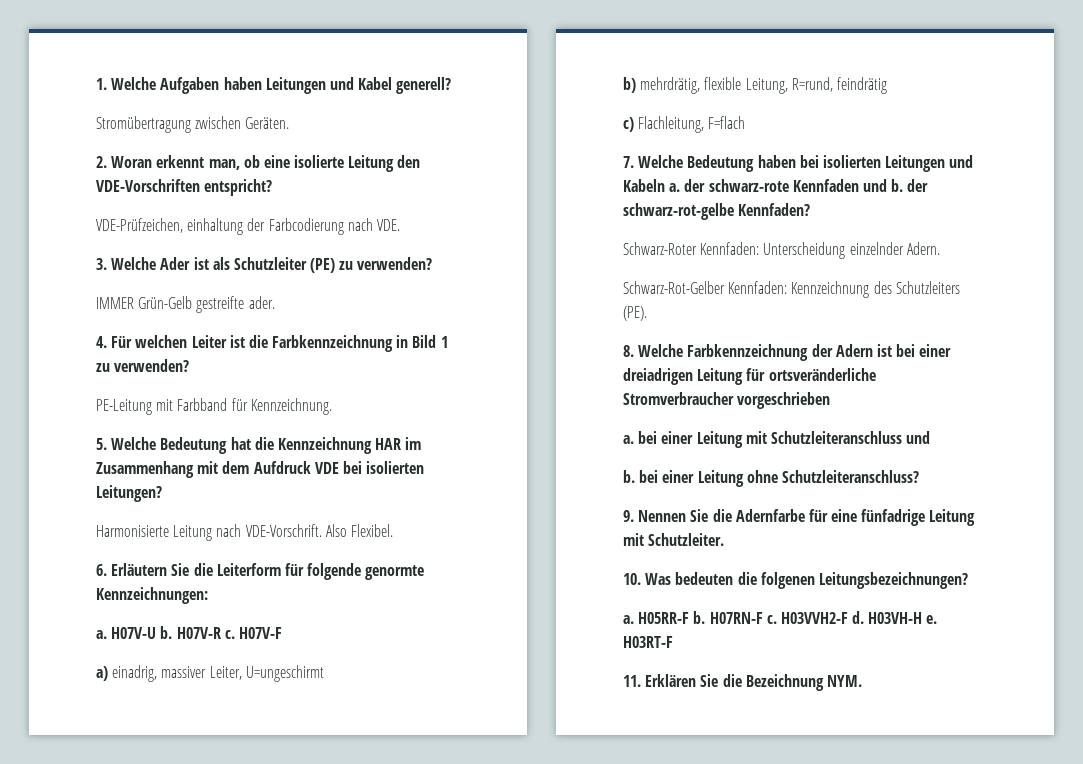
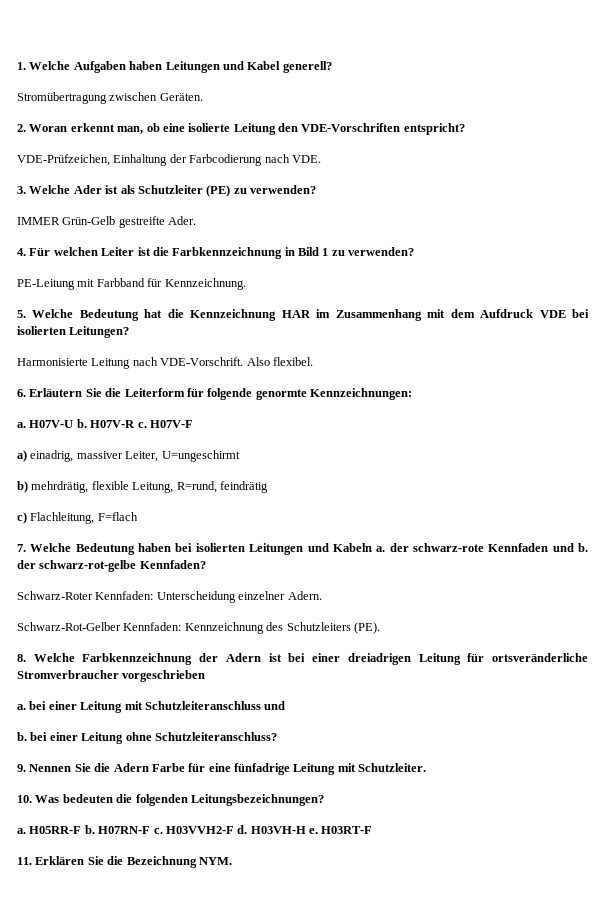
[187,218,244,235] einhaltung -> [113,154,168,166] Einhaltung
[248,296,275,309] ader. -> [168,216,197,225] Ader.
[350,524,393,537] Flexibel. -> [272,357,313,366] flexibel.
[849,242,904,255] einzelnder -> [238,591,286,600] einzelner
[735,509,805,522] Adernfarbe -> [113,763,185,772] Adern Farbe
[760,572,815,589] folgenen -> [135,794,188,806] folgenden

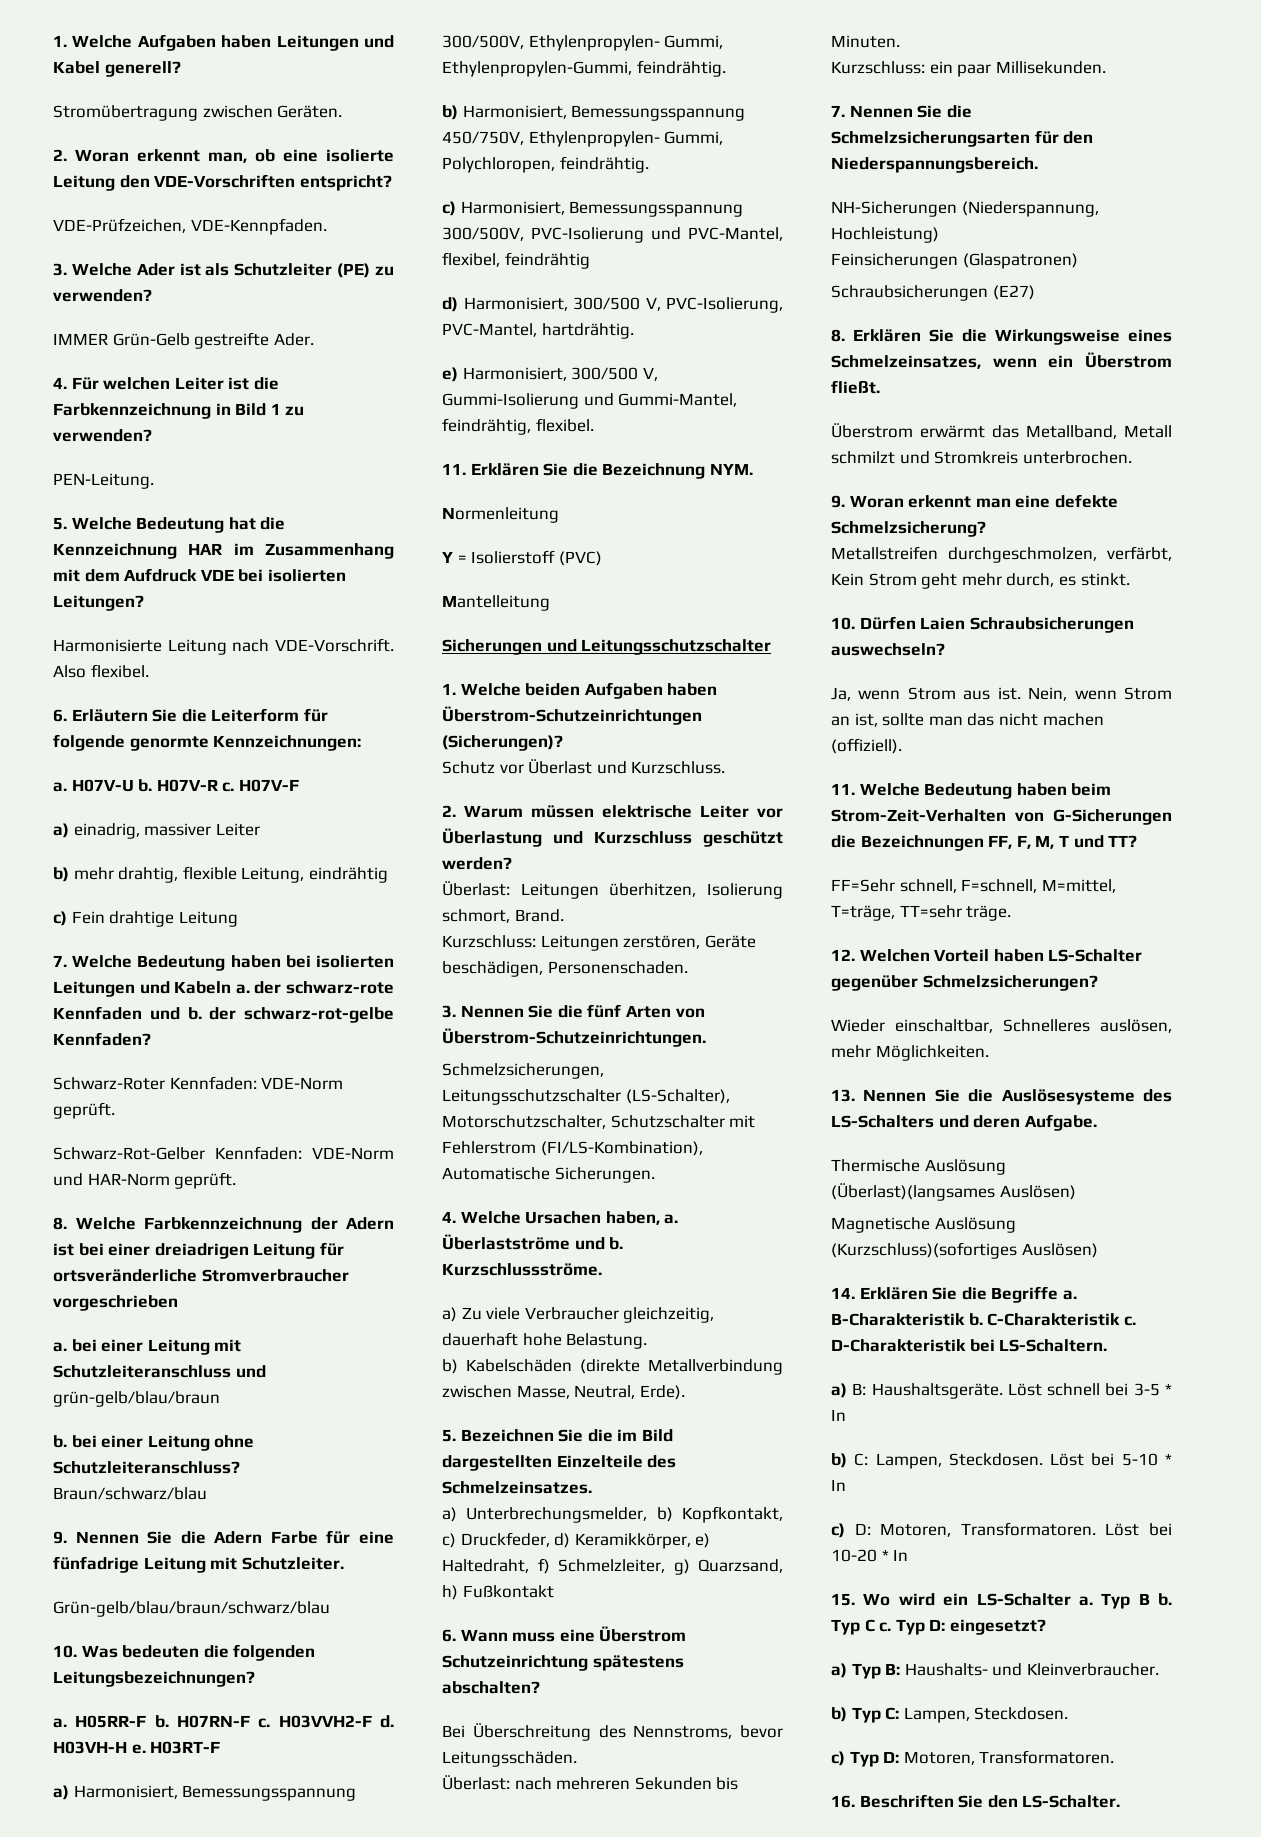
[113,154,321,166] Einhaltung der Farbcodierung nach VDE. -> [190,218,327,235] VDE-Kennpfaden.
[17,278,246,290] PE-Leitung mit Farbband für Kennzeichnung. -> [53,473,154,489] PEN-Leitung.
[125,450,240,462] [17,481,268,493] [17,512,138,524] Leiter, U=ungeschirmt // b) mehrdrätig, flexible Leitung, R=rund, feindrätig // c) Flachleitung, F=flach -> [215,823,260,836] [53,866,388,883] [53,911,238,927] Leiter // b) mehr drahtig, flexible Leitung, eindrähtig // c) Fein drahtige Leitung
[156,591,322,603] Unterscheidung einzelner Adern. -> [261,1077,344,1090] [53,1102,115,1119] VDE-Norm geprüft.
[184,622,380,634] Kennzeichnung des Schutzleiters (PE). -> [312,1147,394,1160] [53,1172,237,1189] VDE-Norm und HAR-Norm geprüft.
(286, 705) none -> [53,1391,220,1407] grün-gelb/blau/braun
(277, 736) none -> [53,1487,207,1500] Braun/schwarz/blau
(427, 767) none -> [53,1601,330,1617] // Grün-gelb/blau/braun/schwarz/blau
(373, 830) none -> [53,1785,357,1801] [442,35,724,51] [442,60,726,77] [442,105,746,121] [442,131,724,147] [442,156,649,173] [442,201,744,217] [442,227,783,243] [442,252,590,269] [442,297,783,313] [442,323,634,339] [442,367,658,382] [442,393,738,409] [442,418,594,435] // a) Harmonisiert, Bemessungsspannung 300/500V, Ethylenpropylen- Gummi, Ethylenpropylen-Gummi, feindrähtig. // b) Harmonisiert, Bemessungsspannung 450/750V, Ethylenpropylen- Gummi, Polychloropen, feindrähtig. // c) Harmonisiert, Bemessungsspannung 300/500V, PVC-Isolierung und PVC-Mantel, flexibel, feindrähtig // d) Harmonisiert, 300/500 V, PVC-Isolierung, PVC-Mantel, hartdrähtig. // e) Harmonisiert, 300/500 V, Gummi-Isolierung und Gummi-Mantel, feindrähtig, flexibel.
(232, 861) none -> [442,507,559,523] [442,550,602,566] [442,595,550,611] [442,639,772,655] [442,682,718,699] [442,706,702,725] [442,735,563,751] [442,759,726,774] [442,805,783,818] [442,828,783,847] [442,857,512,870] [442,881,783,899] [442,909,564,923] [442,935,756,951] [442,961,688,977] [442,1004,705,1018] [442,1028,706,1047] [442,1063,604,1079] [442,1089,730,1105] [442,1115,756,1129] [442,1141,703,1156] [442,1167,655,1183] [442,1211,679,1225] [442,1234,624,1250] [442,1263,602,1276] [442,1307,715,1323] [442,1332,648,1349] [442,1359,783,1375] [442,1385,685,1400] [442,1429,673,1442] [442,1455,677,1471] [442,1481,592,1494] [442,1506,783,1523] [442,1532,711,1549] [442,1558,783,1575] [442,1585,554,1600] [442,1626,687,1642] [442,1655,684,1671] [442,1681,540,1694] [442,1723,783,1741] [442,1751,577,1767] [442,1775,739,1790] [831,35,900,48] [831,61,1106,77] [831,105,972,118] [831,130,1094,147] [831,157,1038,173] [831,201,1099,217] [831,227,939,243] [831,253,1078,269] [831,285,1035,301] [831,329,1172,345] [831,352,1172,369] [831,380,880,394] [831,423,1172,439] [831,451,1132,464] [831,494,1118,508] [831,521,986,537] [831,546,1172,563] [831,573,1130,589] [831,616,1134,633] [831,643,945,656] [831,687,1172,701] [831,713,1104,727] [831,738,902,754] [831,783,1112,799] [831,809,1172,825] [831,835,1138,851] [831,879,1116,893] [831,905,1012,921] [831,949,1143,962] [831,975,1098,991] [831,1019,1172,1033] [831,1045,989,1061] [831,1089,1172,1105] [831,1114,1097,1131] [831,1159,1006,1175] [831,1183,1076,1201] [831,1217,1016,1233] [831,1242,1098,1259] [831,1286,1077,1303] [831,1313,1136,1326] [831,1339,1108,1352] [831,1383,1172,1399] [831,1409,846,1421] [831,1453,1172,1469] [831,1479,846,1491] [831,1522,1172,1538] [831,1549,909,1562] [831,1593,1172,1609] [831,1619,1046,1635] [831,1663,1159,1679] [831,1707,1069,1723] [831,1750,1115,1767] [831,1794,1121,1808] // Normenleitung // Y = Isolierstoff (PVC) // Mantelleitung // Sicherungen und Leitungsschutzschalter // 1. Welche beiden Aufgaben haben Überstrom-Schutzeinrichtungen (Sicherungen)? // Schutz vor Überlast und Kurzschluss. // 2. Warum müssen elektrische Leiter vor Überlastung und Kurzschluss geschützt werden? // Überlast: Leitungen überhitzen, Isolierung schmort, Brand. // Kurzschluss: Leitungen zerstören, Geräte beschädigen, Personenschaden. // 3. Nennen Sie die fünf Arten von Überstrom-Schutzeinrichtungen. // Schmelzsicherungen, Leitungsschutzschalter (LS-Schalter), Motorschutzschalter, Schutzschalter mit Fehlerstrom (FI/LS-Kombination), Automatische Sicherungen. // 4. Welche Ursachen haben, a. Überlastströme und b. Kurzschlussströme. // a) Zu viele Verbraucher gleichzeitig, dauerhaft hohe Belastung. // b) Kabelschäden (direkte Metallverbindung zwischen Masse, Neutral, Erde). // 5. Bezeichnen Sie die im Bild dargestellten Einzelteile des Schmelzeinsatzes. // a) Unterbrechungsmelder, b) Kopfkontakt, c) Druckfeder, d) Keramikkörper, e) Haltedraht, f) Schmelzleiter, g) Quarzsand, h) Fußkontakt // 6. Wann muss eine Überstrom Schutzeinrichtung spätestens abschalten? // Bei Überschreitung des Nennstroms, bevor Leitungsschäden. // Überlast: nach mehreren Sekunden bis Minuten. // Kurzschluss: ein paar Millisekunden. // 7. Nennen Sie die Schmelzsicherungsarten für den Niederspannungsbereich. // NH-Sicherungen (Niederspannung, Hochleistung) // Feinsicherungen (Glaspatronen) // Schraubsicherungen (E27) // 8. Erklären Sie die Wirkungsweise eines Schmelzeinsatzes, wenn ein Überstrom fließt. // Überstrom erwärmt das Metallband, Metall schmilzt und Stromkreis unterbrochen. // 9. Woran erkennt man eine defekte Schmelzsicherung? // Metallstreifen durchgeschmolzen, verfärbt, Kein Strom geht mehr durch, es stinkt. // 10. Dürfen Laien Schraubsicherungen auswechseln? // Ja, wenn Strom aus ist. Nein, wenn Strom an ist, sollte man das nicht machen (offiziell). // 11. Welche Bedeutung haben beim Strom-Zeit-Verhalten von G-Sicherungen die Bezeichnungen FF, F, M, T und TT? // FF=Sehr schnell, F=schnell, M=mittel, T=träge, TT=sehr träge. // 12. Welchen Vorteil haben LS-Schalter gegenüber Schmelzsicherungen? // Wieder einschaltbar, Schnelleres auslösen, mehr Möglichkeiten. // 13. Nennen Sie die Auslösesysteme des LS-Schalters und deren Aufgabe. // Thermische Auslösung (Überlast)(langsames Auslösen) // Magnetische Auslösung (Kurzschluss)(sofortiges Auslösen) // 14. Erklären Sie die Begriffe a. B-Charakteristik b. C-Charakteristik c. D-Charakteristik bei LS-Schaltern. // a) B: Haushaltsgeräte. Löst schnell bei 3-5 * In // b) C: Lampen, Steckdosen. Löst bei 5-10 * In // c) D: Motoren, Transformatoren. Löst bei 10-20 * In // 15. Wo wird ein LS-Schalter a. Typ B b. Typ C c. Typ D: eingesetzt? // a) Typ B: Haushalts- und Kleinverbraucher. // b) Typ C: Lampen, Steckdosen. // c) Typ D: Motoren, Transformatoren. // 16. Beschriften Sie den LS-Schalter.

